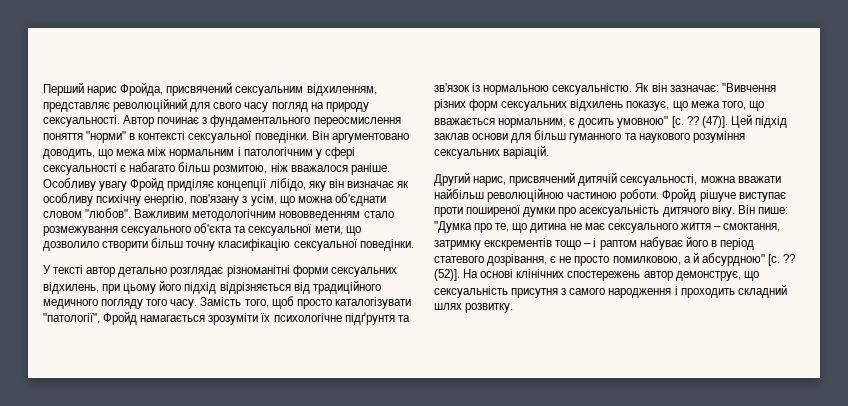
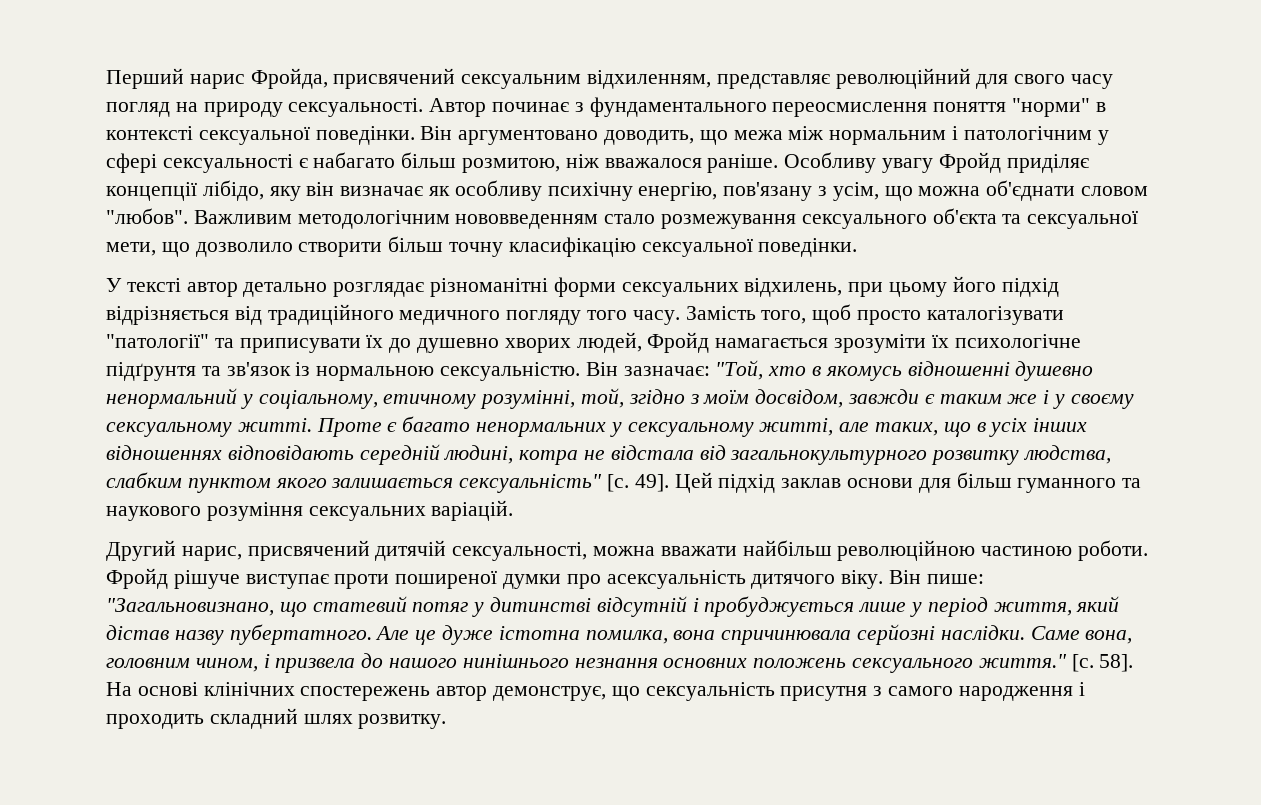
[43,313,100,324] "патології", -> [106,332,642,353] "патології" та приписувати їх до душевно хворих людей,
[635,83,776,92] [434,99,764,111] [434,116,728,128] Як він зазначає: "Вивчення різних форм сексуальних відхилень показує, що межа того, що вважається нормальним, є досить умовною" [с. ?? (47)]. -> [585,360,1094,381] [106,388,1134,409] [106,416,1088,437] [106,444,1112,465] [106,472,669,493] Він зазначає: "Той, хто в якомусь відношенні душевно ненормальний у соціальному, етичному розумінні, той, згідно з моїм досвідом, завжди є таким же і у своєму сексуальному житті. Проте є багато ненормальних у сексуальному житті, але таких, що в усіх інших відношеннях відповідають середній людині, котра не відстала від загальнокультурного розвитку людства, слабким пунктом якого залишається сексуальність" [с. 49].
[434,221,781,233] [434,236,754,250] [434,252,796,266] [434,269,460,281] "Думка про те, що дитина не має сексуального життя – смоктання, затримку екскрементів тощо – і раптом набуває його в період статевого дозрівання, є не просто помилковою, а й абсурдною" [с. ?? (52)]. -> [106,596,1120,617] [106,624,1133,645] [106,653,1134,673] "Загальновизнано, що статевий потяг у дитинстві відсутній і пробуджується лише у період життя, який дістав назву пубертатного. Але це дуже істотна помилка, вона спричинювала серйозні наслідки. Саме вона, головним чином, і призвела до нашого нинішнього незнання основних положень сексуального життя." [с. 58].

